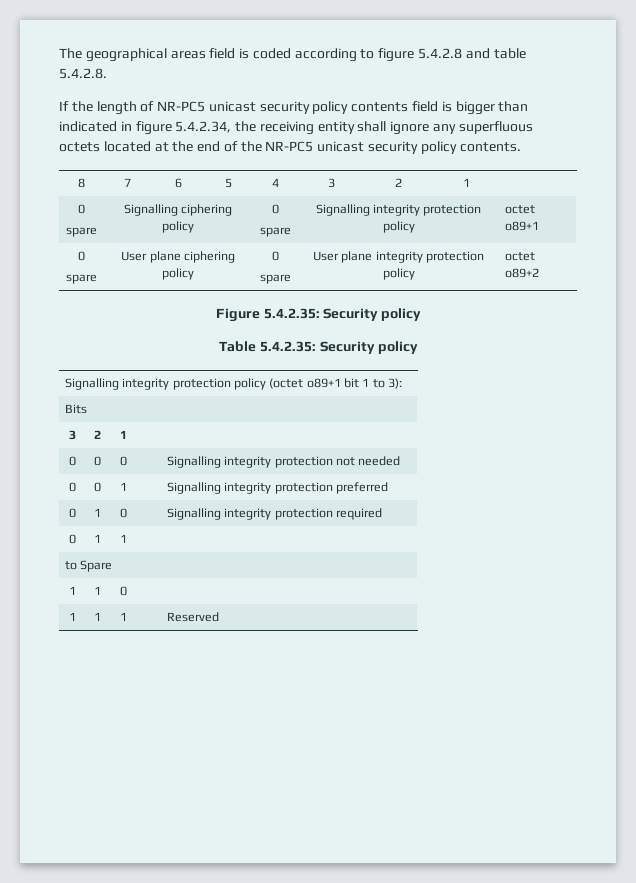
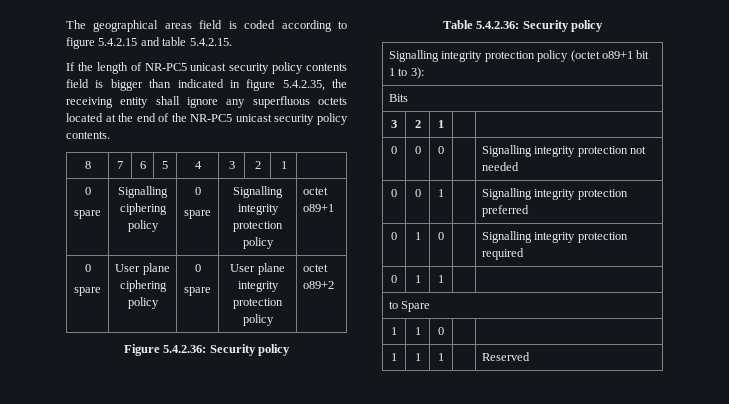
[418,48,463,59] 5.4.2.8 -> [98,38,138,46] 5.4.2.15
[59,68,107,79] 5.4.2.8. -> [189,38,232,46] 5.4.2.15.
[175,121,232,133] 5.4.2.34, -> [282,80,325,91] 5.4.2.35,
[263,308,320,319] 5.4.2.35: -> [163,345,207,353] 5.4.2.36:
[260,341,317,352] 5.4.2.35: -> [476,21,520,29] 5.4.2.36:

